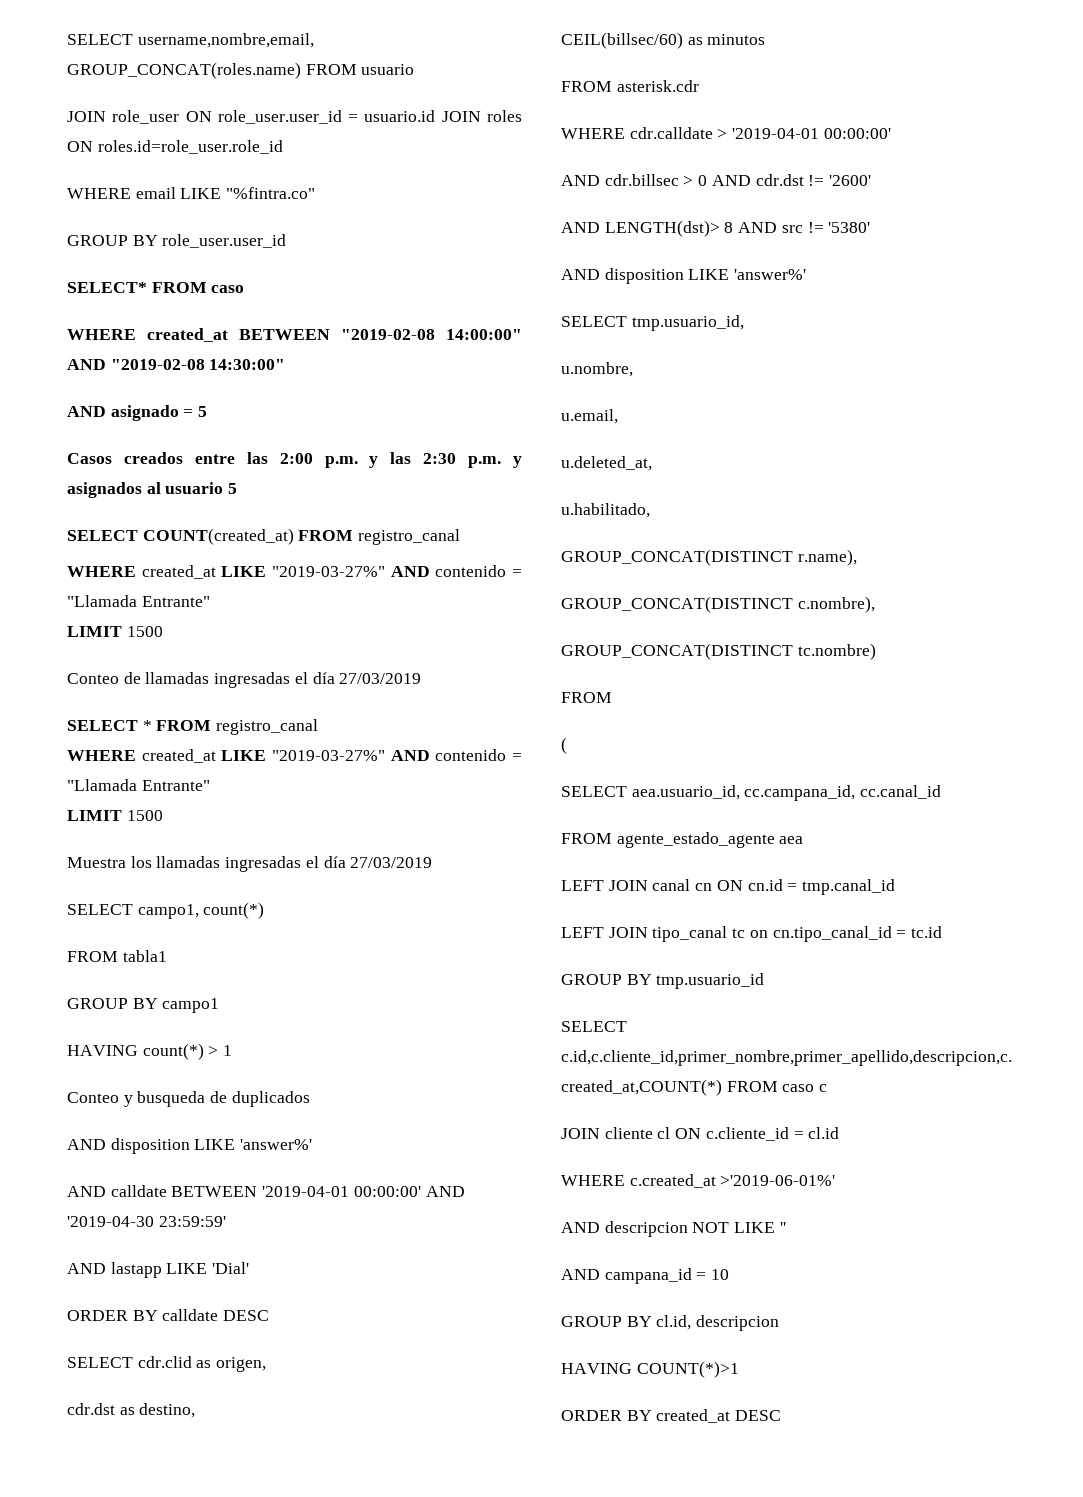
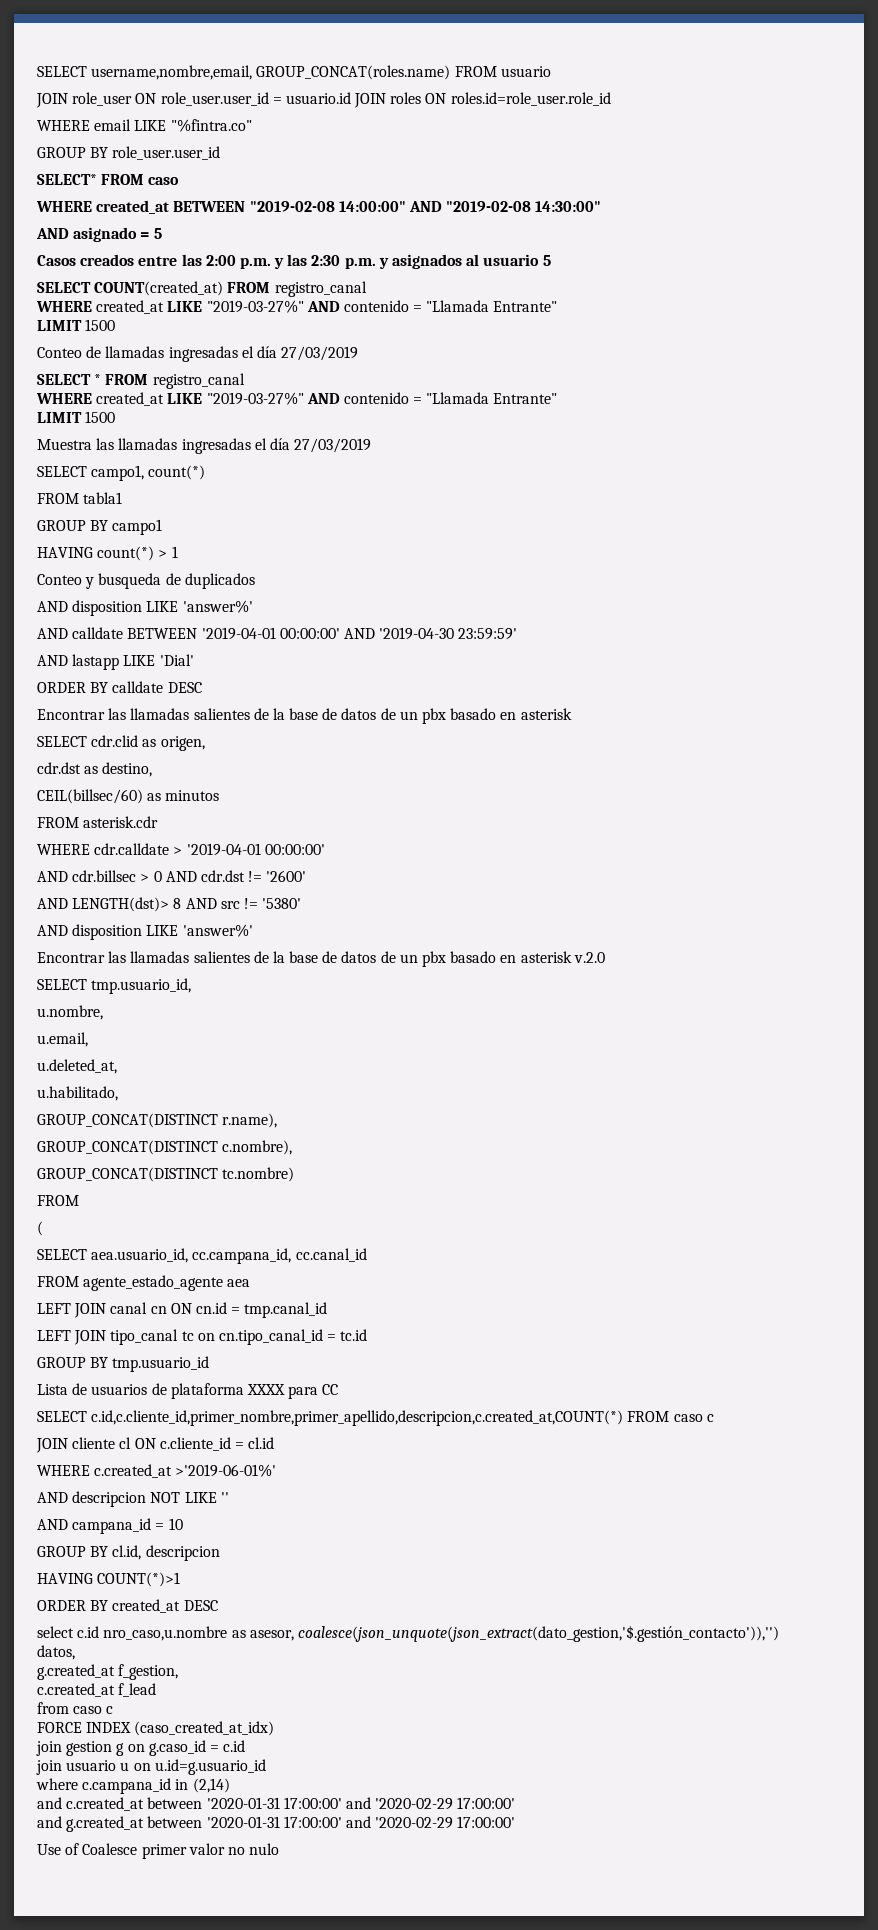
[130,856,152,868] los -> [96,438,115,450] las
(270, 1315) none -> [37,708,572,724] // Encontrar las llamadas salientes de la base de datos de un pbx basado en asterisk
(807, 274) none -> [37,951,605,967] // Encontrar las llamadas salientes de la base de datos de un pbx basado en asterisk v.2.0
(765, 981) none -> [37,1383,339,1399] // Lista de usuarios de plataforma XXXX para CC
(782, 1415) none -> [37,1625,779,1642] [37,1645,75,1660] [37,1664,179,1680] [37,1683,157,1697] [37,1702,114,1714] [37,1721,275,1736] [36,1740,246,1756] [36,1759,266,1775] [36,1778,230,1794] [37,1797,516,1811] [37,1816,516,1832] [37,1843,280,1859] // select c.id nro_caso,u.nombre as asesor, coalesce(json_unquote(json_extract(dato_gestion,'$.gestión_contacto')),'') datos, // g.created_at f_gestion, // c.created_at f_lead // from caso c // FORCE INDEX (caso_created_at_idx) // join gestion g on g.caso_id = c.id // join usuario u on u.id=g.usuario_id // where c.campana_id in (2,14) // and c.created_at between '2020-01-31 17:00:00' and '2020-02-29 17:00:00' // and g.created_at between '2020-01-31 17:00:00' and '2020-02-29 17:00:00' // Use of Coalesce primer valor no nulo

